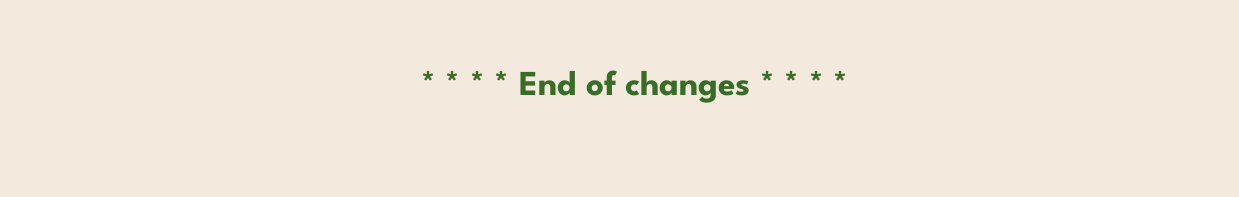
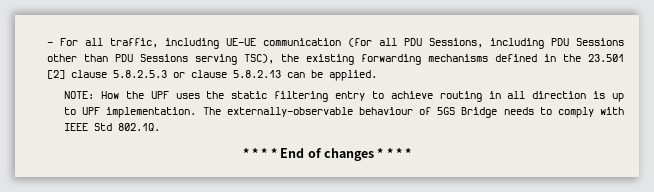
(420, 82) none -> [47,38,624,49] [47,54,624,65] [47,70,378,81] [64,91,624,102] [64,107,624,118] [64,123,161,131] - For all traffic, including UE-UE communication (for all PDU Sessions, including PDU Sessions other than PDU Sessions serving TSC), the existing forwarding mechanisms defined in the 23.501 [2] clause 5.8.2.5.3 or clause 5.8.2.13 can be applied. // NOTE: How the UPF uses the static filtering entry to achieve routing in all direction is up to UPF implementation. The externally-observable behaviour of 5GS Bridge needs to comply with IEEE Std 802.1Q. //

